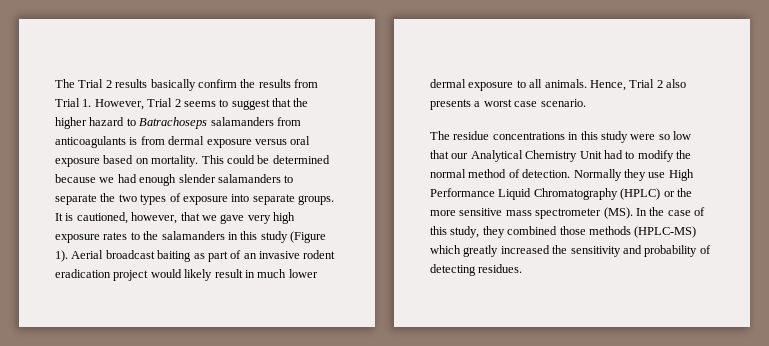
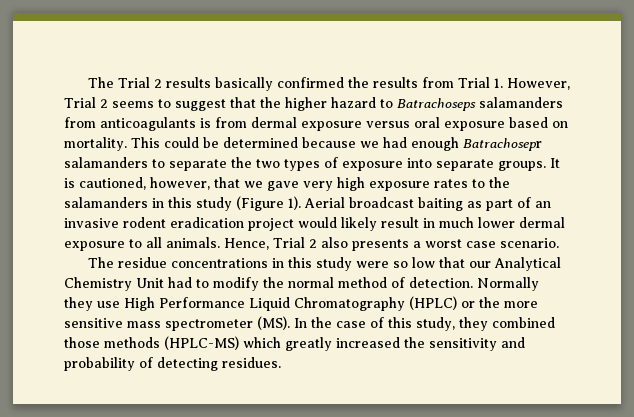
[197,79,237,88] confirm -> [276,77,344,88] confirmed
[178,174,216,183] slender -> [463,138,542,151] Batrachosepr

